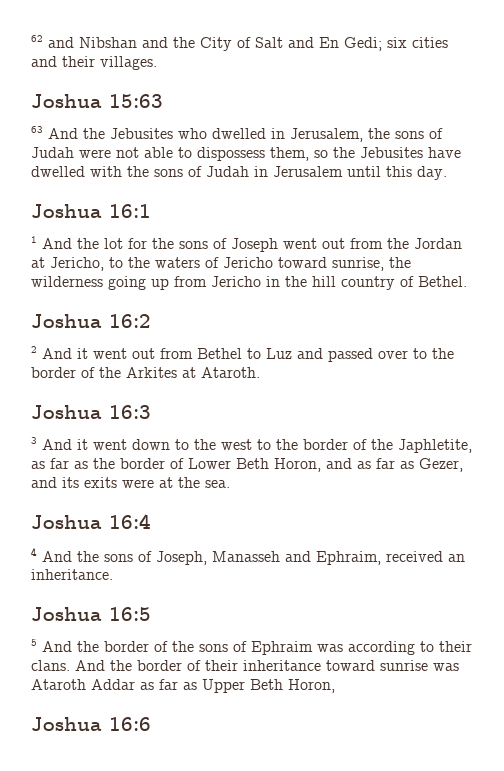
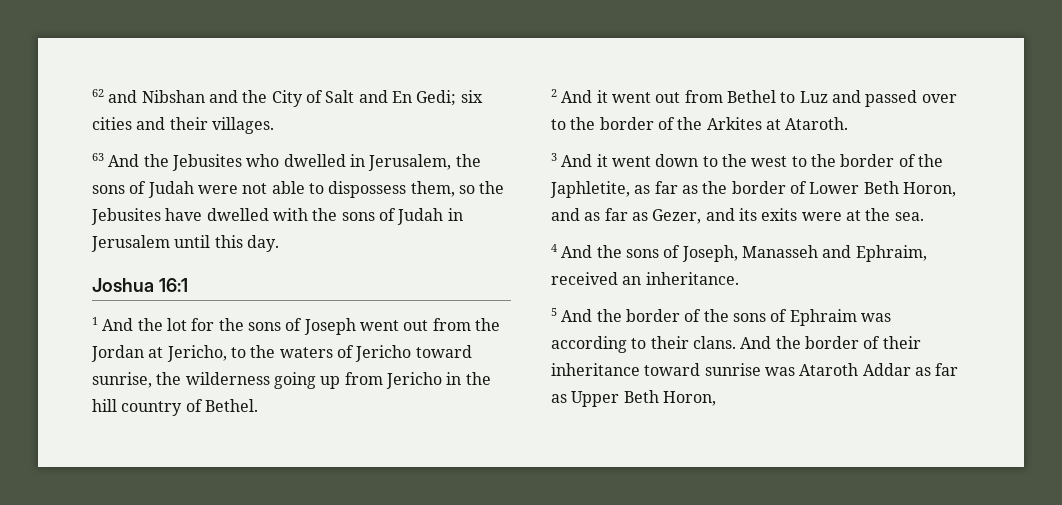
[31,94,163,108] // Joshua 15:63 -> (274, 125) none
[31,314,151,328] // Joshua 16:2 -> (258, 405) none
[31,405,151,419] // Joshua 16:3 -> (849, 123) none
[31,514,151,529] // Joshua 16:4 -> (924, 216) none
[31,607,151,621] // Joshua 16:5 -> (739, 278) none
[31,717,151,731] // Joshua 16:6 -> (716, 398) none

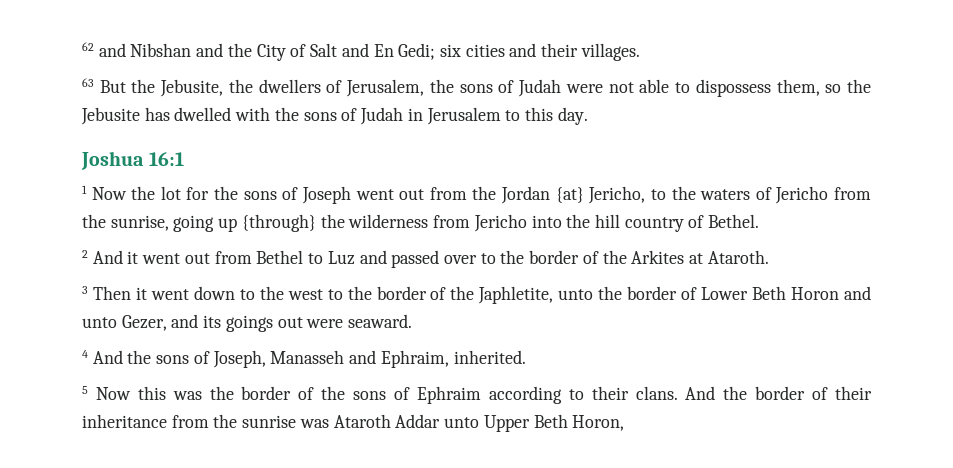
[108,154,365,171] And the Jebusites who dwelled in -> [99,79,343,97] But the Jebusite, the dwellers of
[91,208,203,225] Jebusites have -> [81,107,170,125] Jebusite has
[174,235,211,248] until -> [505,110,521,121] to
[102,318,134,331] And -> [91,187,127,200] Now
[148,347,164,358] at -> [555,187,584,203] {at}
[415,345,472,358] [92,372,341,389] toward sunrise, the wilderness going up -> [833,187,871,200] [82,214,429,232] from the sunrise, going up {through} the wilderness
[446,372,462,385] in -> [531,215,562,228] into
[561,154,593,167] And -> [92,286,131,300] Then
[634,181,698,194] as far as -> [558,289,594,300] unto
[902,182,956,197] [551,208,924,224] Horon, and as far as Gezer, and its exits were at the sea. -> [791,286,872,300] [82,314,413,332] Horon and unto Gezer, and its goings out were seaward.
[551,272,739,285] [551,308,593,322] received an inheritance. // 5 And -> [453,350,526,364] [82,386,202,400] inherited. // 5 Now this was
[860,313,891,322] was -> (481, 395) none
[644,363,701,376] toward -> [171,414,238,428] from the
[914,363,959,376] [551,394,567,403] as far as -> [444,417,480,428] unto

